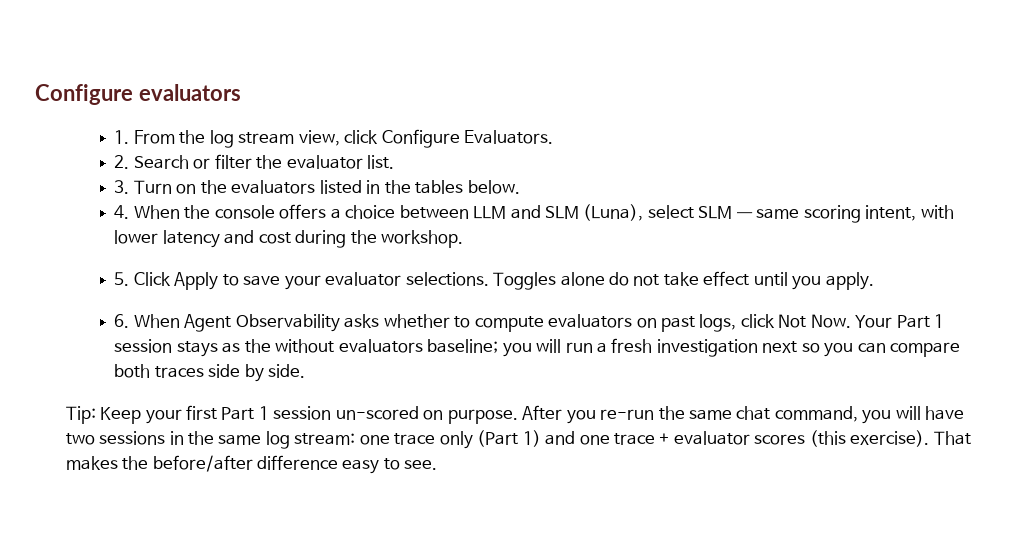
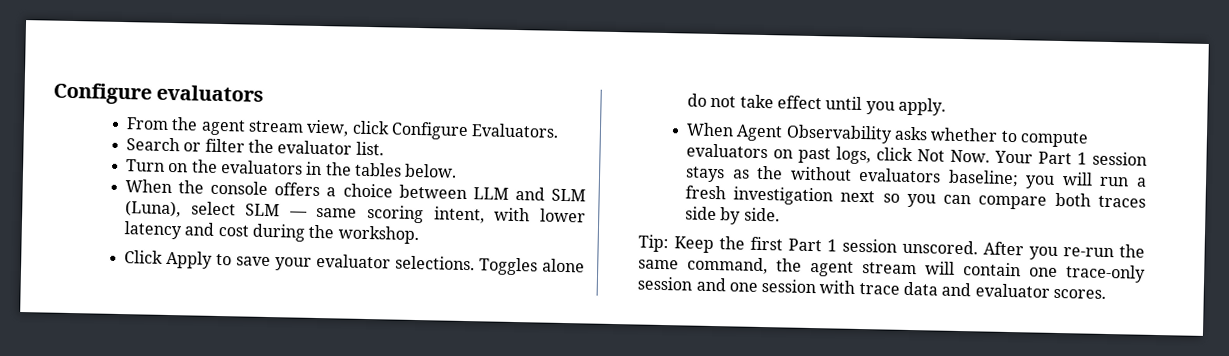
[114,130,130,144] 1. -> (265, 93) none
[209,130,234,148] log -> [200,119,246,136] agent
[114,155,130,169] 2. -> (560, 130) none
[114,180,130,194] 3. -> (384, 148) none
[319,180,362,194] listed -> (303, 167) none
[114,205,130,219] 4. -> (458, 170) none
[114,272,130,286] 5. -> (419, 235) none
[114,314,130,328] 6. -> (946, 106) none
[145,409,182,424] your -> [719,236,746,250] the
[335,406,518,424] un-scored on purpose. -> [902,239,979,255] unscored.
[736,406,965,424] [65,430,971,449] [65,455,438,474] chat command, you will have two sessions in the same log stream: one trace only (Part 1) and one trace + evaluator scores (this exercise). That makes the before/after difference easy to see. -> [687,256,1146,283] [637,276,1107,299] command, the agent stream will contain one trace-only session and one session with trace data and evaluator scores.

